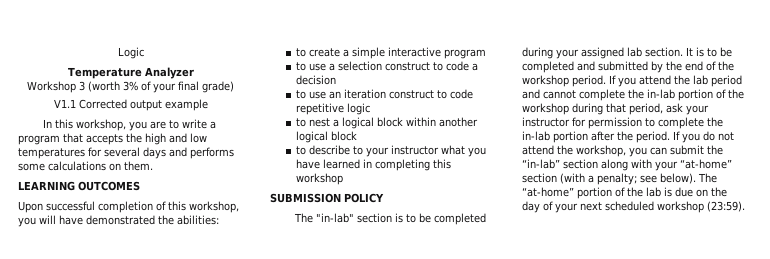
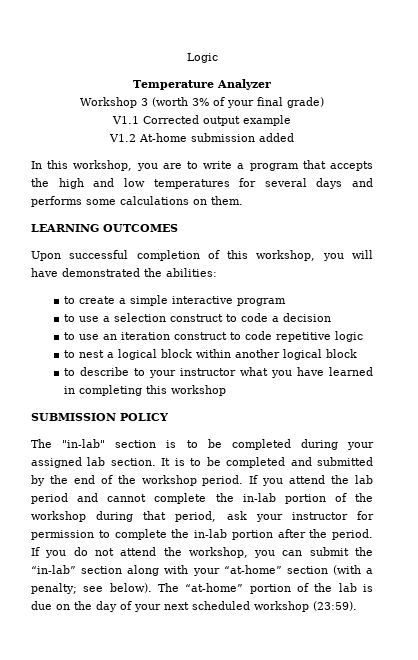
(208, 105) none -> [109,133,294,142] // V1.2 At-home submission added

